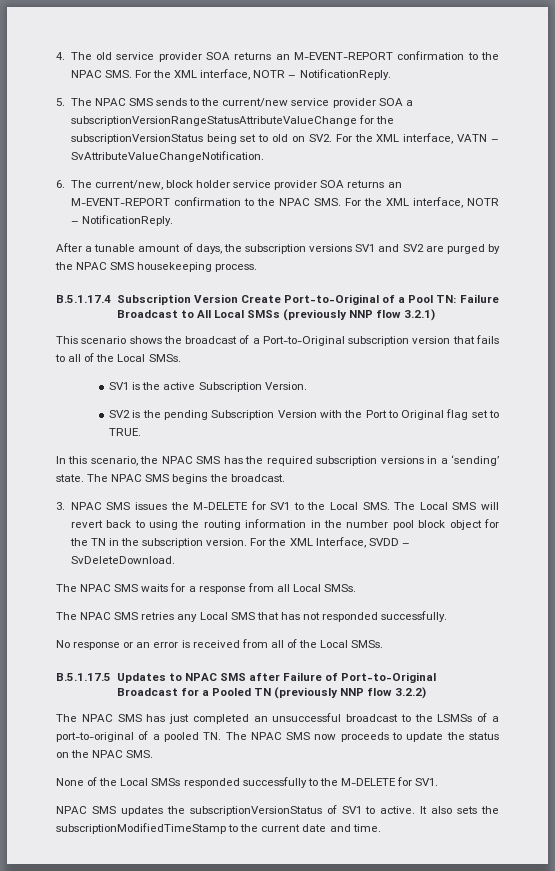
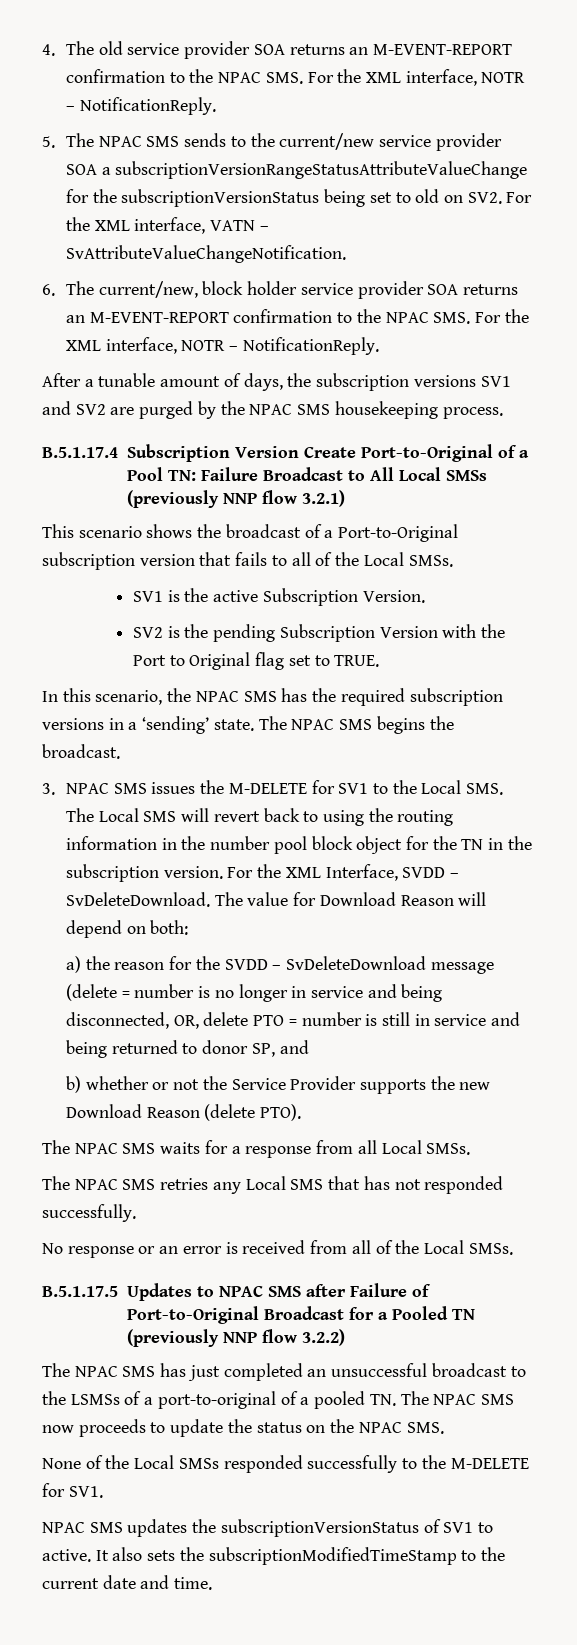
(175, 560) none -> [214,892,487,906] [65,920,189,938] [65,956,494,974] [65,984,443,1002] [65,1012,521,1029] [65,1040,309,1058] [65,1076,491,1094] [65,1104,302,1121] The value for Download Reason will depend on both: // a) the reason for the SVDD – SvDeleteDownload message (delete = number is no longer in service and being disconnected, OR, delete PTO = number is still in service and being returned to donor SP, and // b) whether or not the Service Provider supports the new Download Reason (delete PTO).

